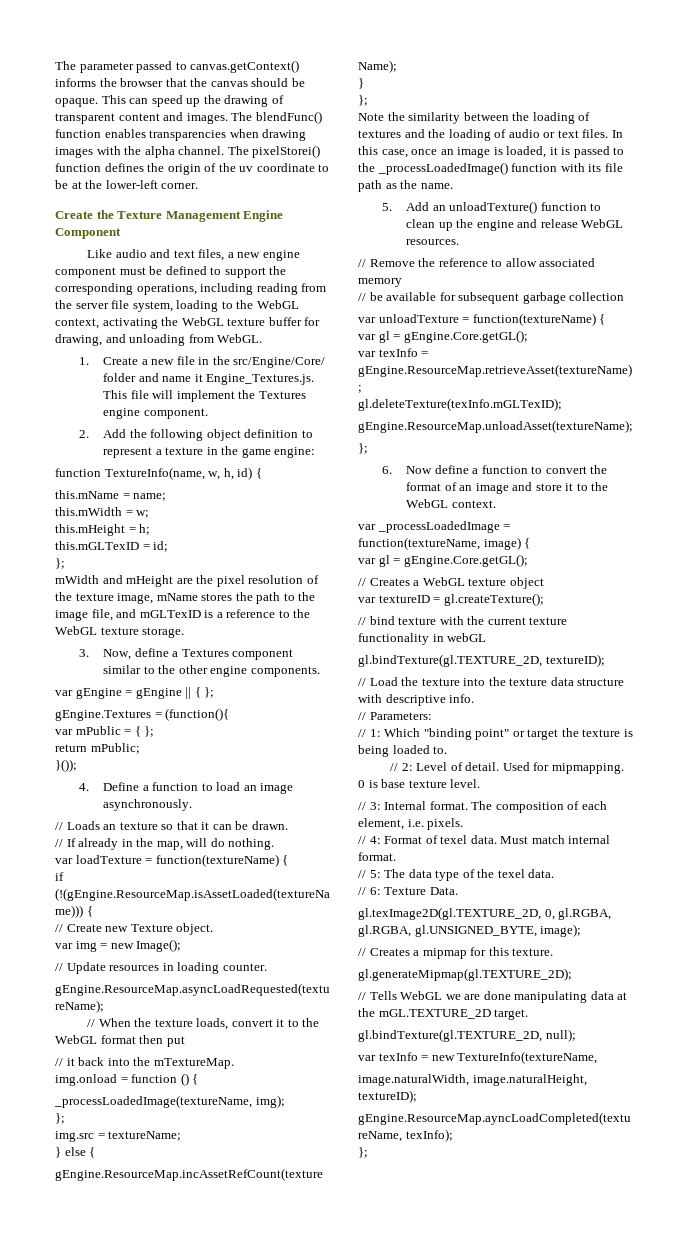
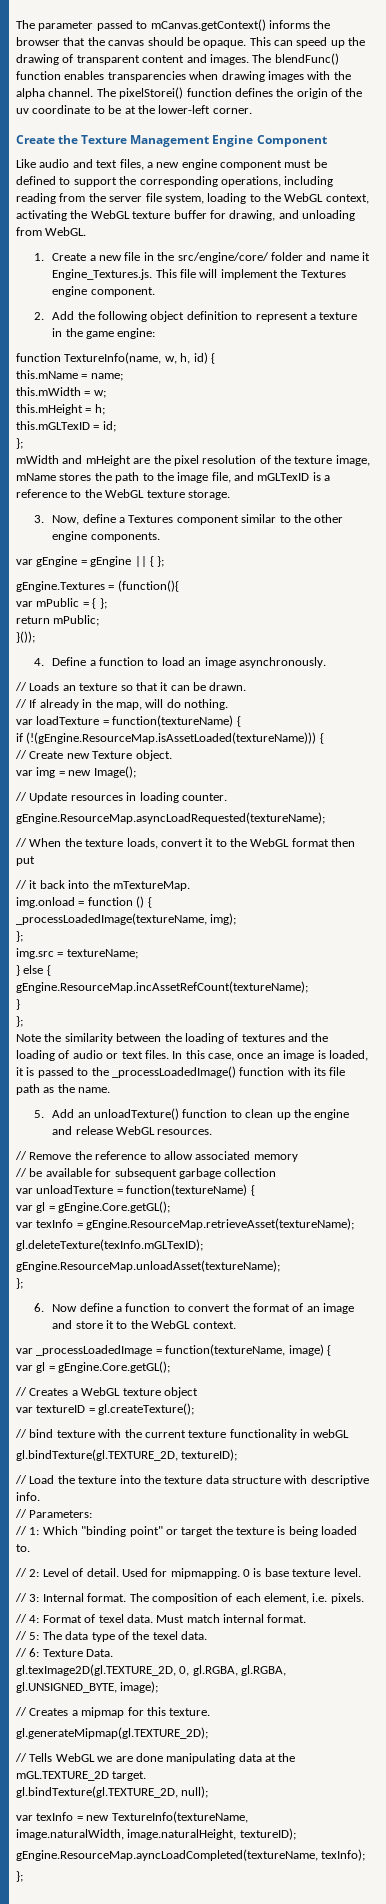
[190,60,300,73] canvas.getContext() -> [150,19,266,31] mCanvas.getContext()
[233,357,326,368] src/Engine/Core/ -> [177,252,269,263] src/engine/core/

